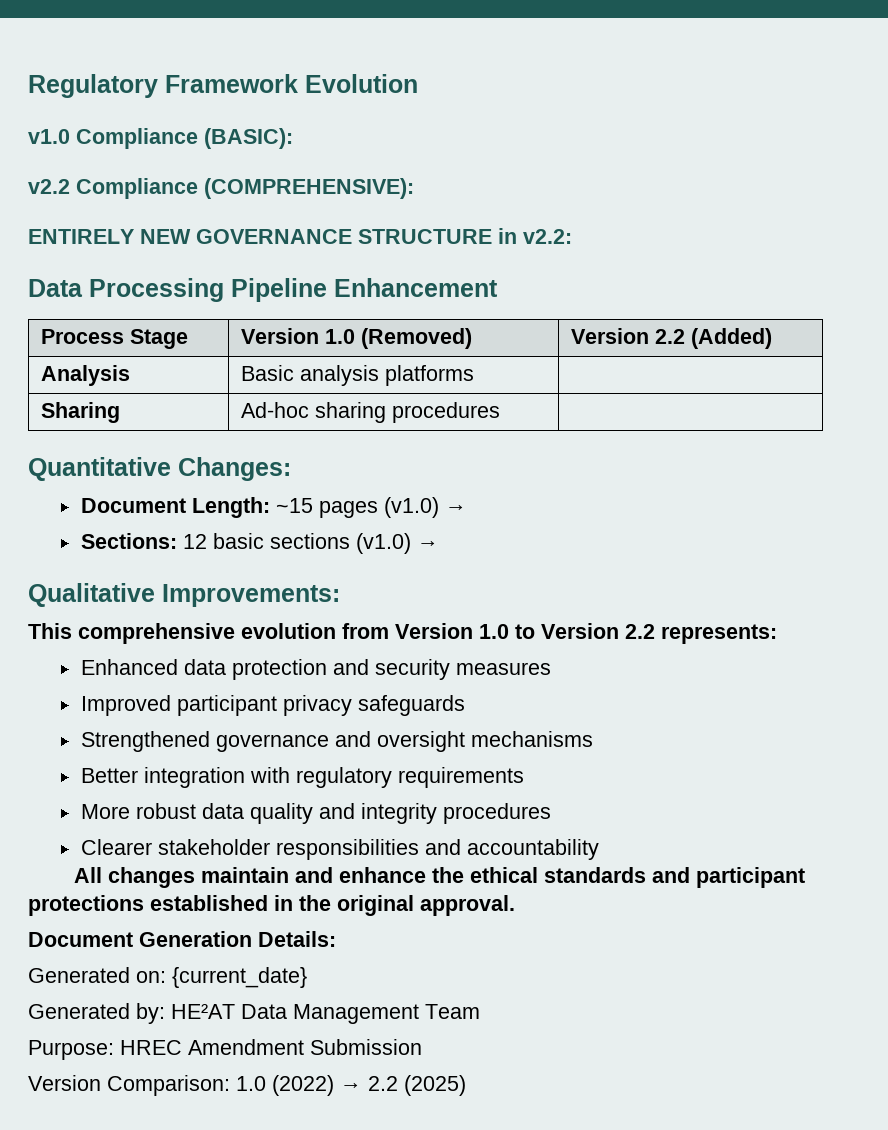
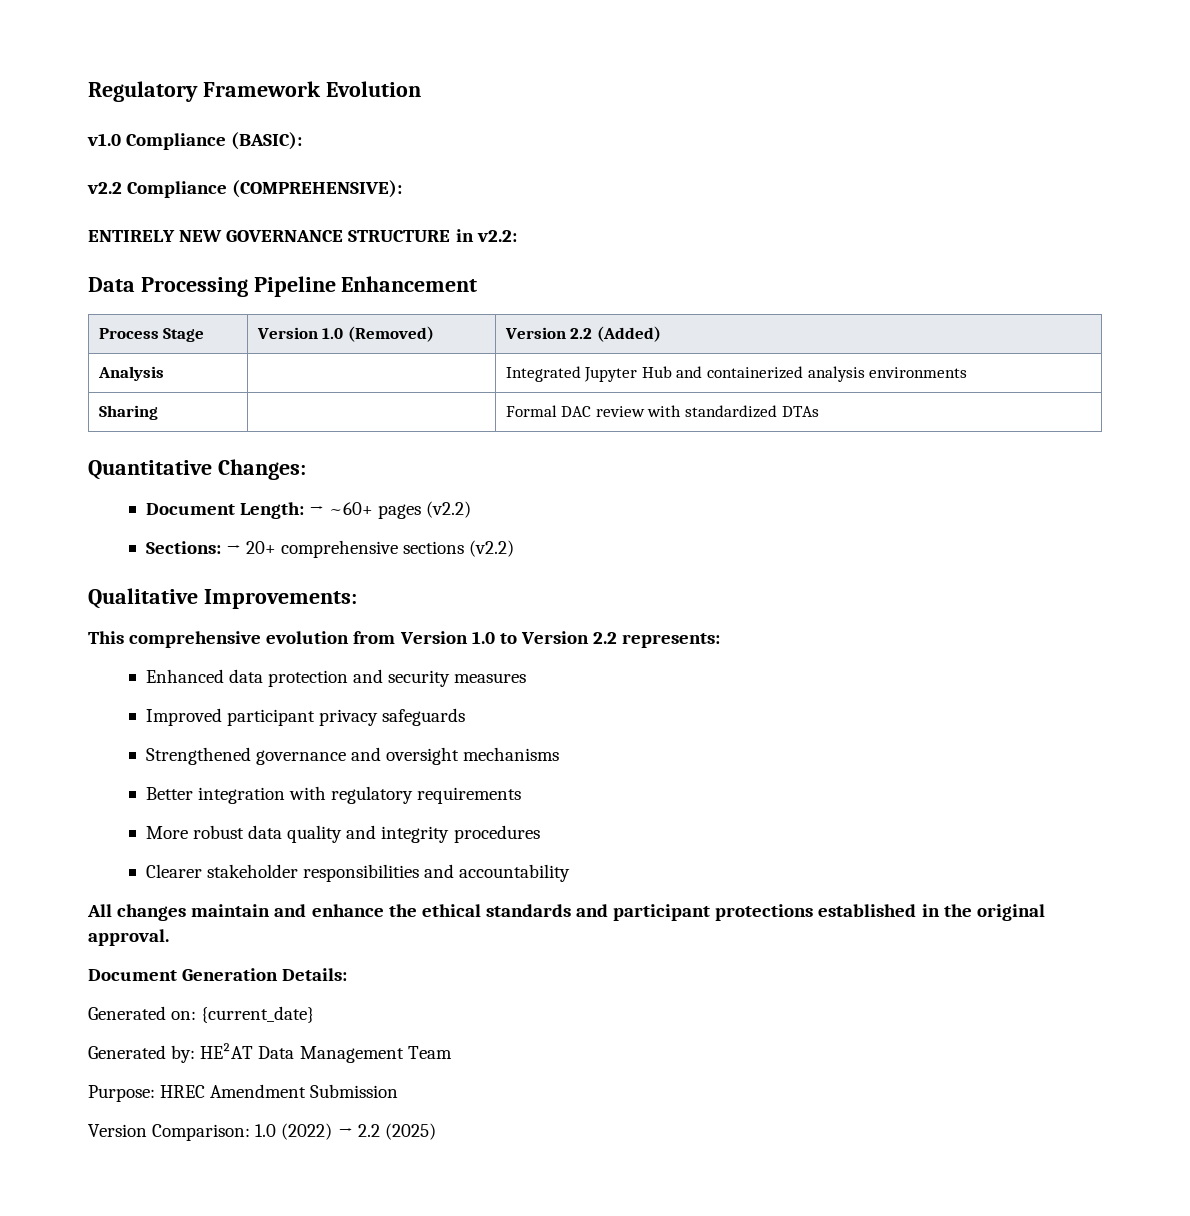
[240,365,474,386] [40,402,120,423] [240,402,500,423] [28,457,291,481] [80,497,467,518] [80,533,439,554] Basic analysis platforms | // Sharing | Ad-hoc sharing procedures | // Quantitative Changes: // Document Length: ~15 pages (v1.0) → // Sections: 12 basic sections (v1.0) → -> [505,366,968,382] [98,405,158,420] [505,405,819,418] [88,459,306,480] [145,501,472,519] [145,540,515,558] | Integrated Jupyter Hub and containerized analysis environments // Sharing | | Formal DAC review with standardized DTAs // Quantitative Changes: // Document Length: → ~60+ pages (v2.2) // Sections: → 20+ comprehensive sections (v2.2)

